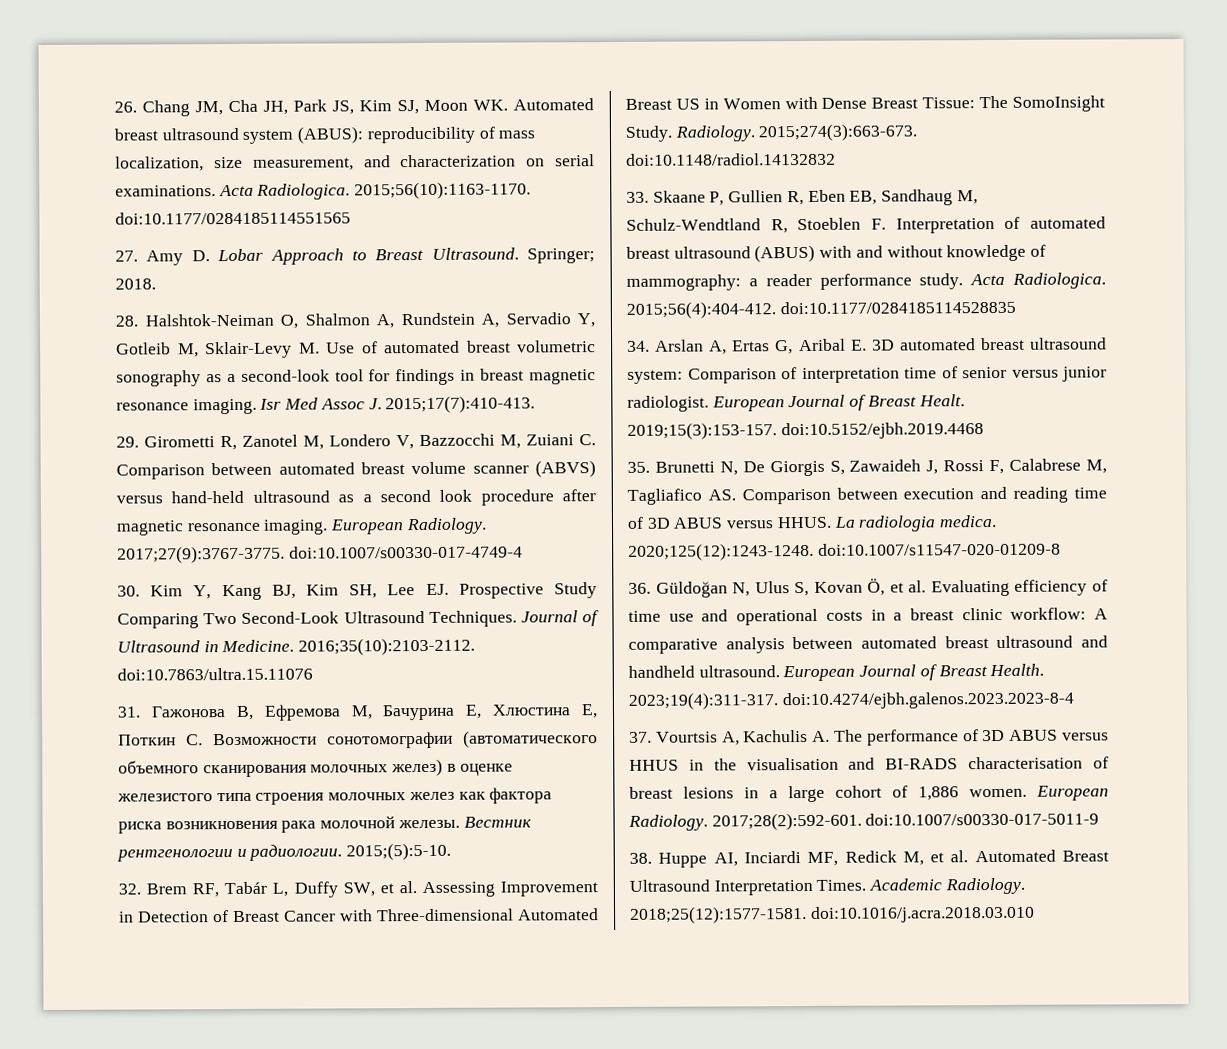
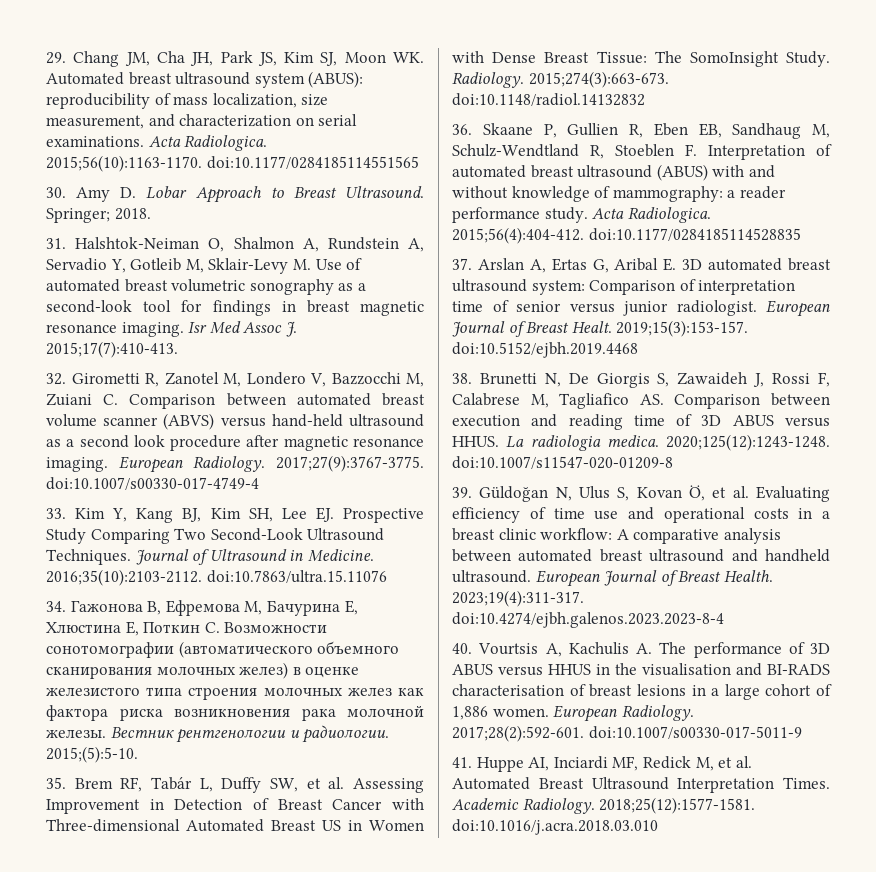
[114,101,137,113] 26. -> [46,52,66,64] 29.
[115,250,138,262] 27. -> [46,187,66,198] 30.
[115,315,138,327] 28. -> [46,238,66,249] 31.
[116,436,139,448] 29. -> [46,373,66,385] 32.
[117,585,140,597] 30. -> [46,508,66,519] 33.
[117,706,141,718] 31. -> [46,601,66,612] 34.
[118,883,141,895] 32. -> [46,777,66,789] 35.
[626,191,649,203] 33. -> [452,124,472,135] 36.
[627,340,650,352] 34. -> [452,258,472,270] 37.
[627,461,650,473] 35. -> [452,373,472,384] 38.
[628,582,651,594] 36. -> [452,487,472,498] 39.
[629,731,652,743] 37. -> [452,643,472,654] 40.
[629,852,652,864] 38. -> [452,757,472,768] 41.

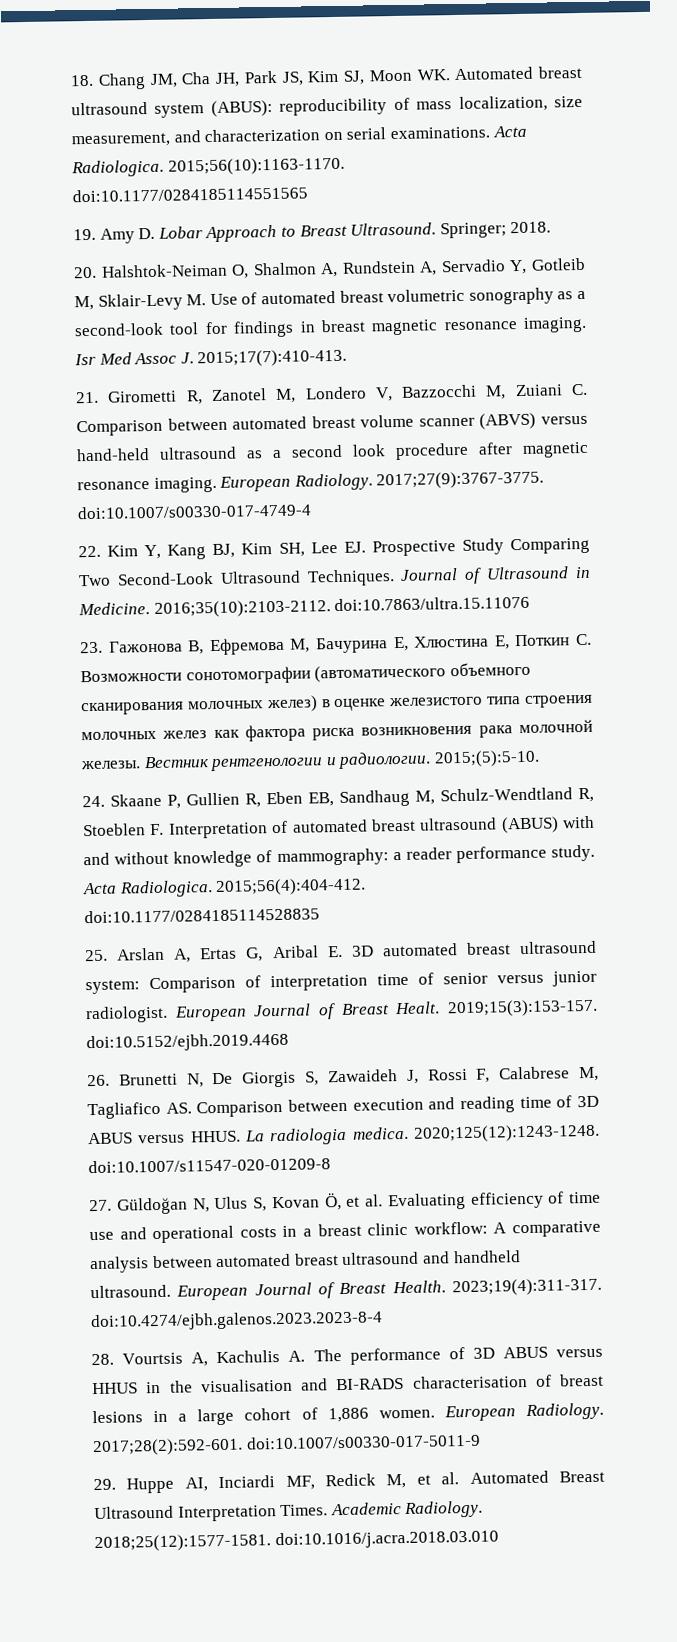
[46,52,66,64] 29. -> [70,74,94,87] 18.
[46,187,66,198] 30. -> [73,228,96,241] 19.
[46,238,66,249] 31. -> [73,266,97,279] 20.
[46,373,66,385] 32. -> [76,391,99,404] 21.
[46,508,66,519] 33. -> [78,545,101,558] 22.
[46,601,66,612] 34. -> [80,641,103,654] 23.
[46,777,424,793] [46,798,424,814] [46,819,424,832] [452,51,830,67] [452,71,669,88] [452,93,645,106] [452,124,472,135] 35. Brem RF, Tabár L, Duffy SW, et al. Assessing Improvement in Detection of Breast Cancer with Three-dimensional Automated Breast US in Women with Dense Breast Tissue: The SomoInsight Study. Radiology. 2015;274(3):663-673. doi:10.1148/radiol.14132832 // 36. -> [82,795,105,808] 24.
[452,258,472,270] 37. -> [85,949,108,962] 25.
[452,373,472,384] 38. -> [87,1074,110,1087] 26.
[452,487,472,498] 39. -> [89,1199,112,1212] 27.
[452,643,472,654] 40. -> [91,1353,114,1366] 28.
[452,757,472,768] 41. -> [93,1478,116,1491] 29.

